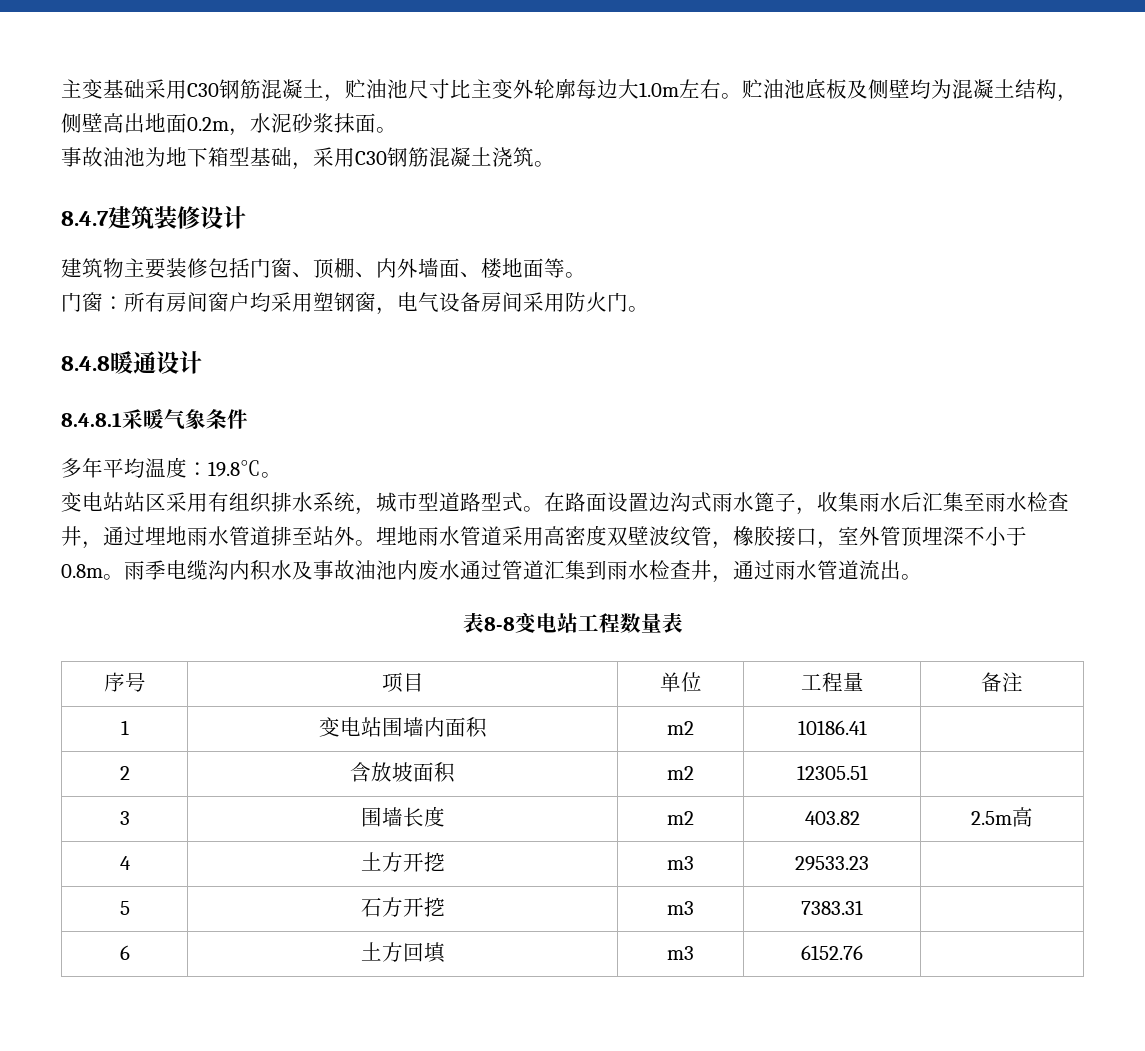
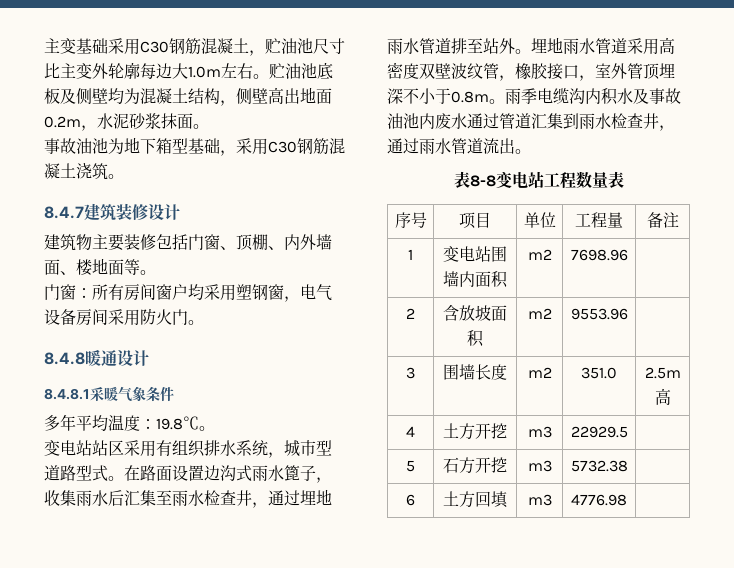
[797,720,867,735] 10186.41 -> [570,249,628,261] 7698.96
[796,765,868,780] 12305.51 -> [570,308,628,320] 9553.96
[804,811,860,825] 403.82 -> [581,367,617,379] 351.0
[795,856,869,871] 29533.23 -> [570,426,628,438] 22929.5
[801,900,863,915] 7383.31 -> [570,460,628,472] 5732.38
[801,945,863,960] 6152.76 -> [571,494,627,506] 4776.98

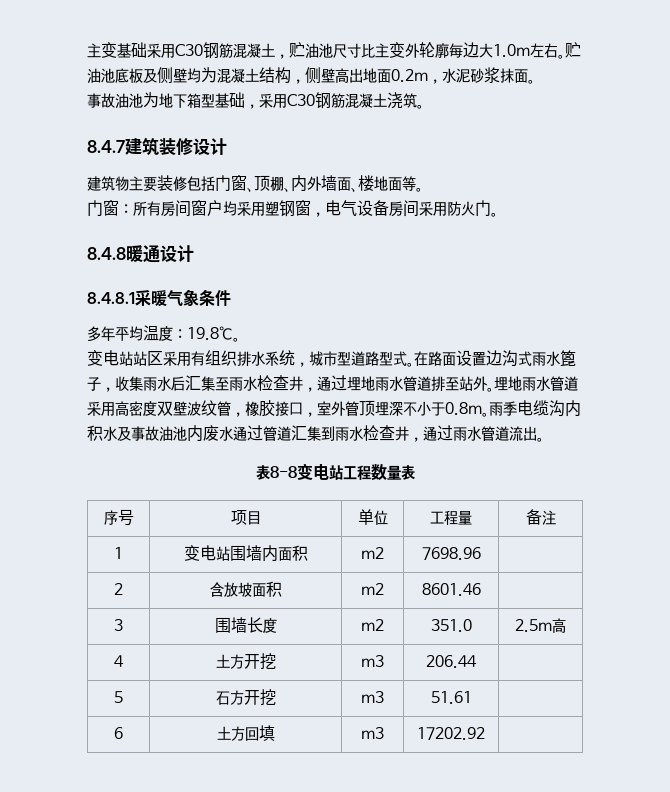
[570,308,628,320] 9553.96 -> [421,583,481,596] 8601.46
[570,426,628,438] 22929.5 -> [426,655,477,668] 206.44
[570,460,628,472] 5732.38 -> [430,691,472,704] 51.61
[571,494,627,506] 4776.98 -> [417,727,485,740] 17202.92

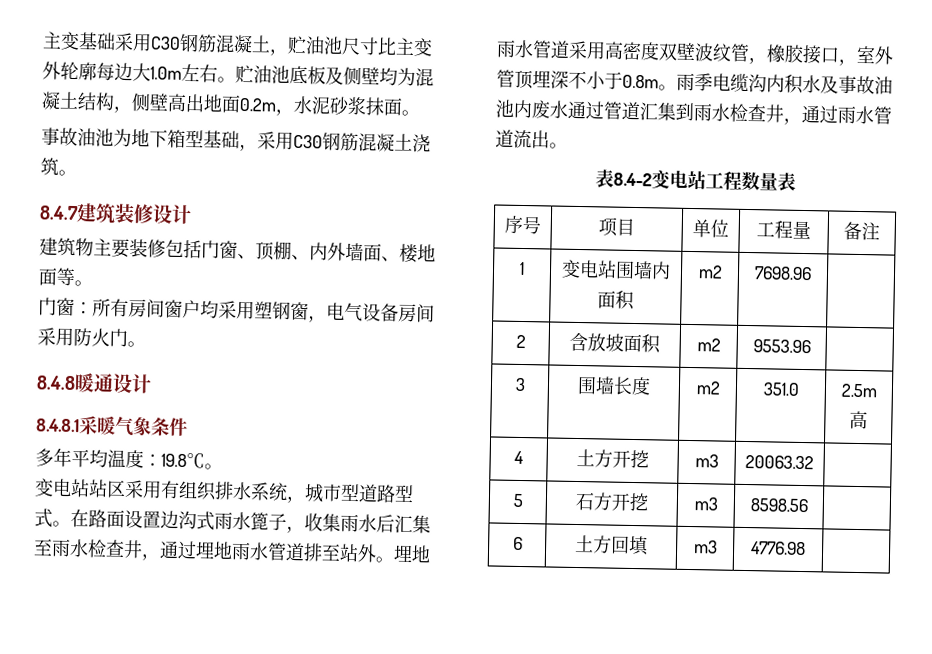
[269,466,297,478] 8-8 -> [613,172,652,187] 8.4-2
[421,583,481,596] 8601.46 -> [752,339,811,354] 9553.96
[426,655,477,668] 206.44 -> [745,455,814,470] 20063.32
[430,691,472,704] 51.61 -> [749,498,808,513] 8598.56
[417,727,485,740] 17202.92 -> [751,541,806,556] 4776.98

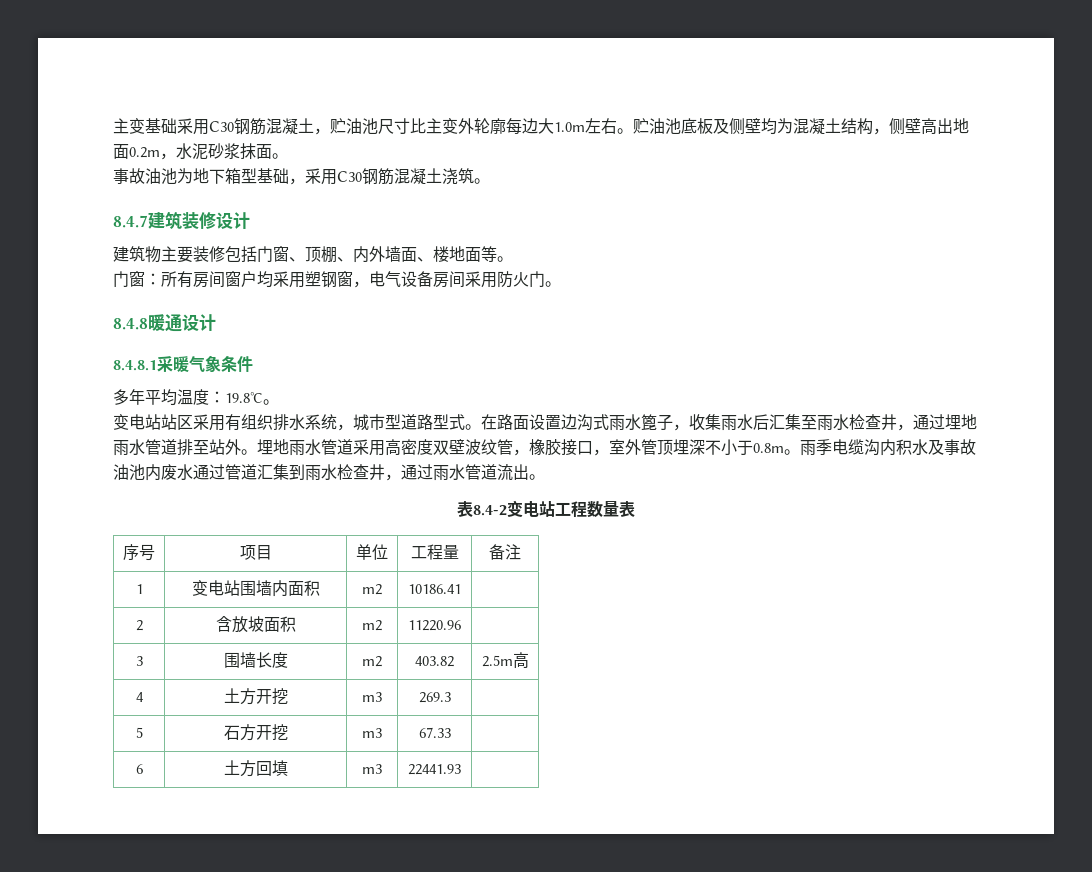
[754,266,812,281] 7698.96 -> [408,584,461,594] 10186.41
[752,339,811,354] 9553.96 -> [408,620,461,631] 11220.96
[762,382,800,396] 351.0 -> [415,656,454,667] 403.82
[745,455,814,470] 20063.32 -> [418,692,451,703] 269.3
[749,498,808,513] 8598.56 -> [418,727,451,738] 67.33
[751,541,806,556] 4776.98 -> [408,764,461,775] 22441.93

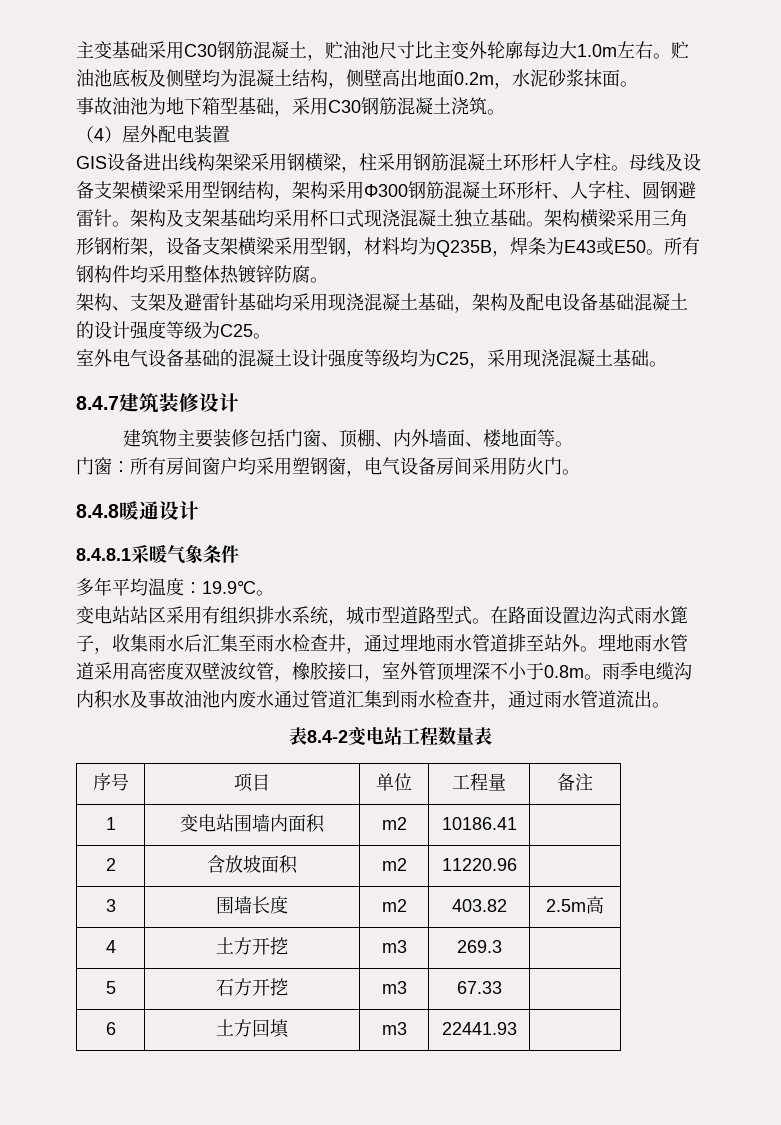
(490, 181) none -> [76,125,230,143] [76,152,701,173] [76,180,696,201] [76,208,688,228] [76,236,700,257] [76,265,328,284] [76,293,688,313] [76,321,271,340] [76,349,667,369] // （4）屋外配电装置 // GIS设备进出线构架梁采用钢横梁，柱采用钢筋混凝土环形杆人字柱。母线及设备支架横梁采用型钢结构，架构采用Φ300钢筋混凝土环形杆、人字柱、圆钢避雷针。架构及支架基础均采用杯口式现浇混凝土独立基础。架构横梁采用三角形钢桁架，设备支架横梁采用型钢，材料均为Q235B，焊条为E43或E50。所有钢构件均采用整体热镀锌防腐。 // 架构、支架及避雷针基础均采用现浇混凝土基础，架构及配电设备基础混凝土的设计强度等级为C25。 // 室外电气设备基础的混凝土设计强度等级均为C25，采用现浇混凝土基础。
[225,392,263,403] 19.8℃ -> [202,580,256,594] 19.9℃

